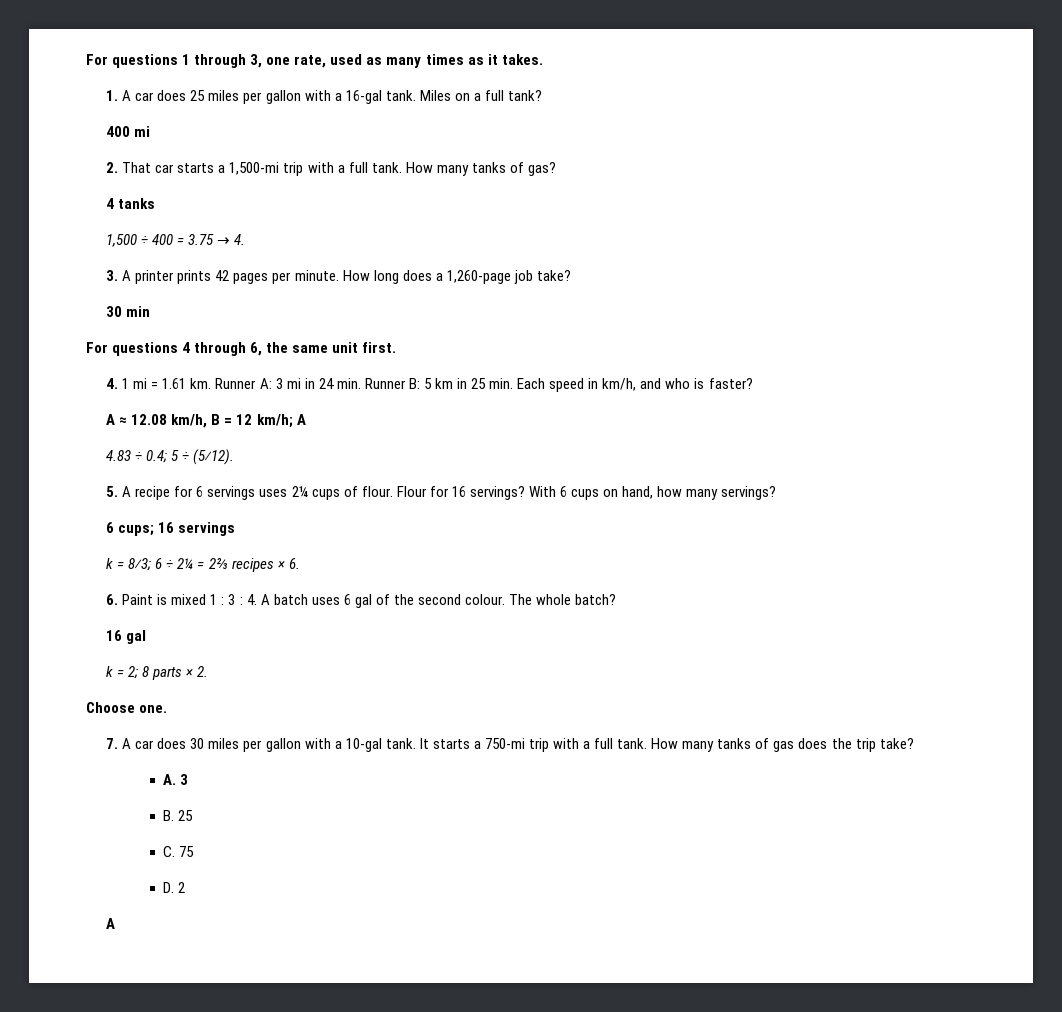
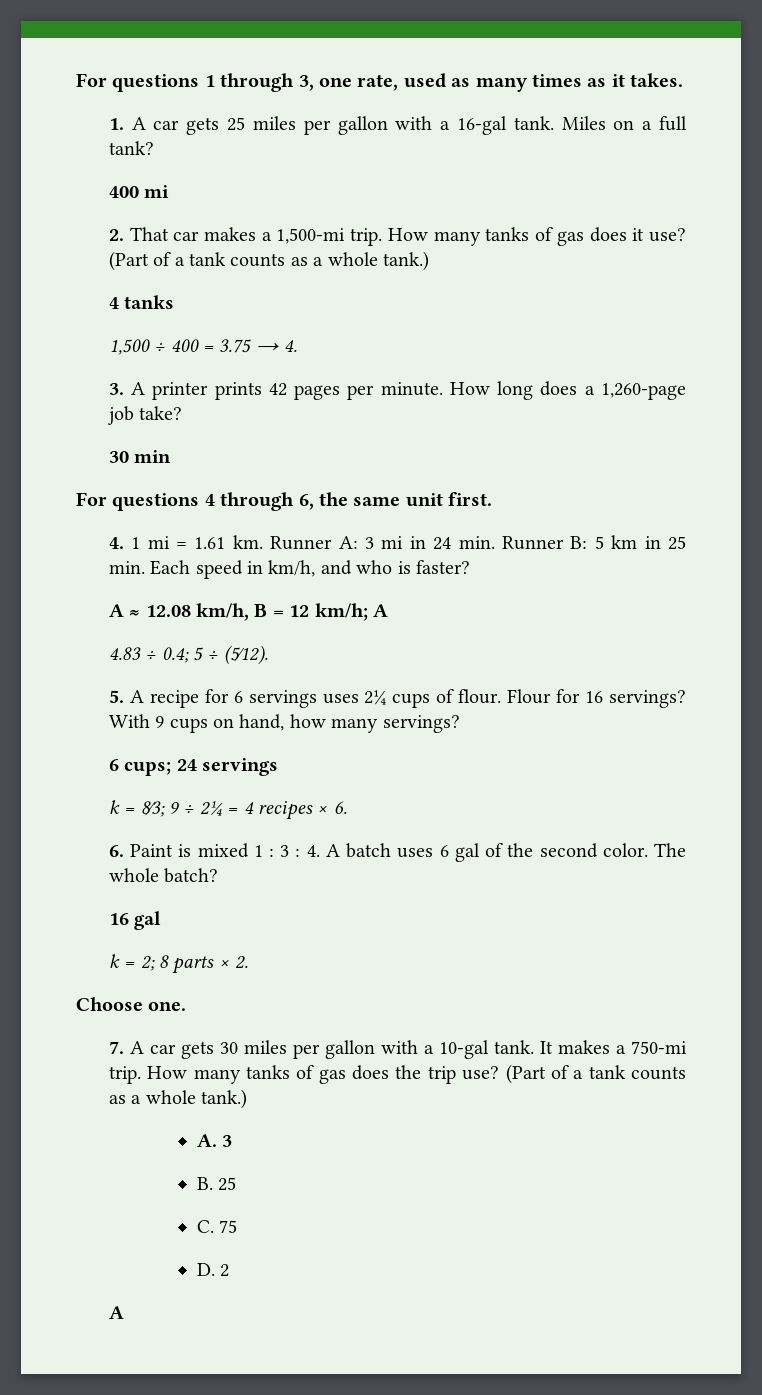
[157,90,187,101] does -> [186,117,220,135] gets
[177,163,215,173] starts -> [204,227,257,241] makes
[283,162,556,176] trip with a full tank. How many tanks of gas? -> [350,227,687,246] [108,251,430,271] trip. How many tanks of gas does it use? (Part of a tank counts as a whole tank.)
[559,486,567,497] 6 -> [155,716,165,728] 9
[158,522,175,533] 16 -> [176,759,197,771] 24
[155,558,163,569] 6 -> [169,802,181,814] 9
[208,558,228,569] 2⅔ -> [243,802,254,814] 4
[465,594,506,605] colour. -> [602,843,648,857] color.
[157,738,187,749] does -> [180,1041,214,1059] gets
[432,739,470,749] starts -> [557,1040,610,1054] makes
[528,738,648,752] trip with a full tank. -> [108,1066,141,1084] trip.
[879,738,914,749] take? -> [462,1064,686,1084] [108,1089,248,1109] use? (Part of a tank counts as a whole tank.)

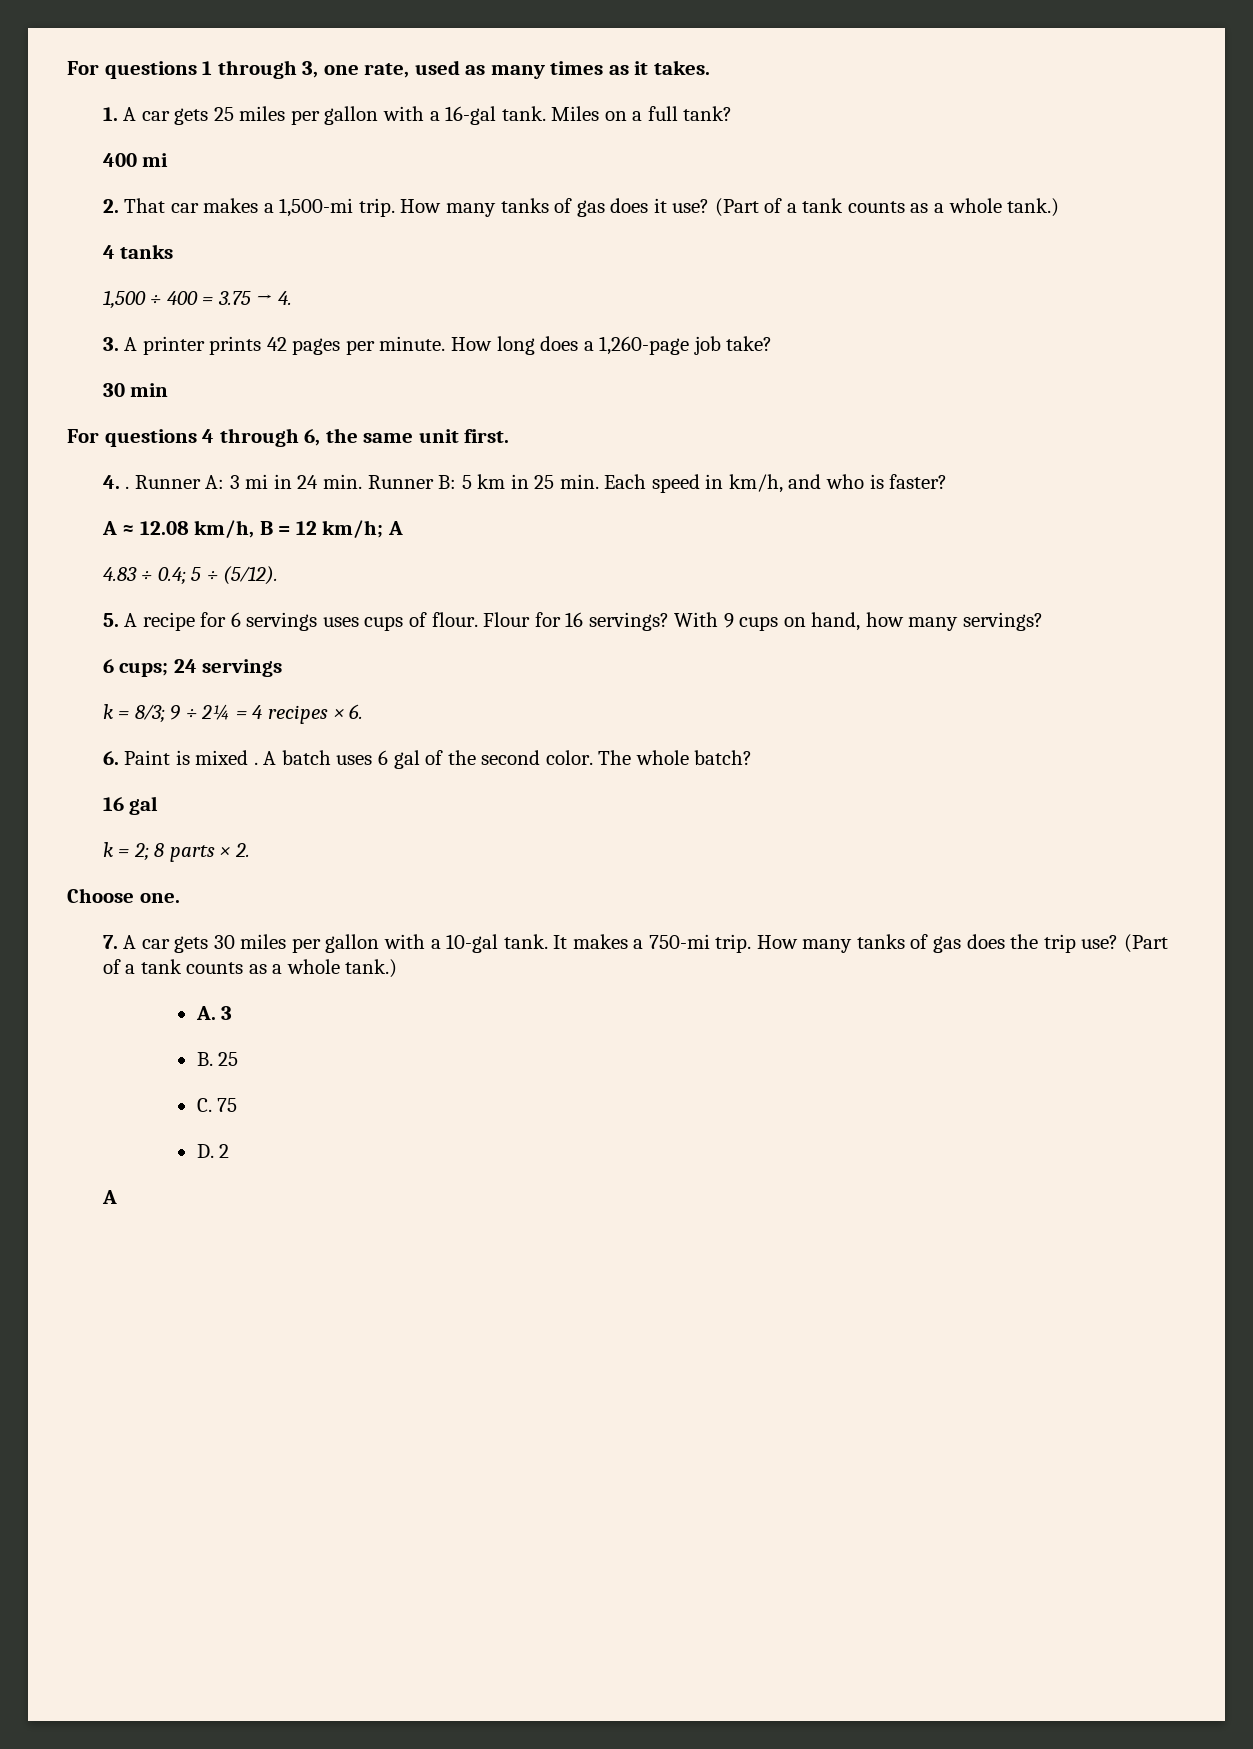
[131,535,263,549] 1 mi = 1.61 km. -> [125,486,130,489] .
[364,690,387,705] 2¼ -> (359, 622) none
[253,845,320,857] 1 : 3 : 4. -> [253,762,258,765] .

